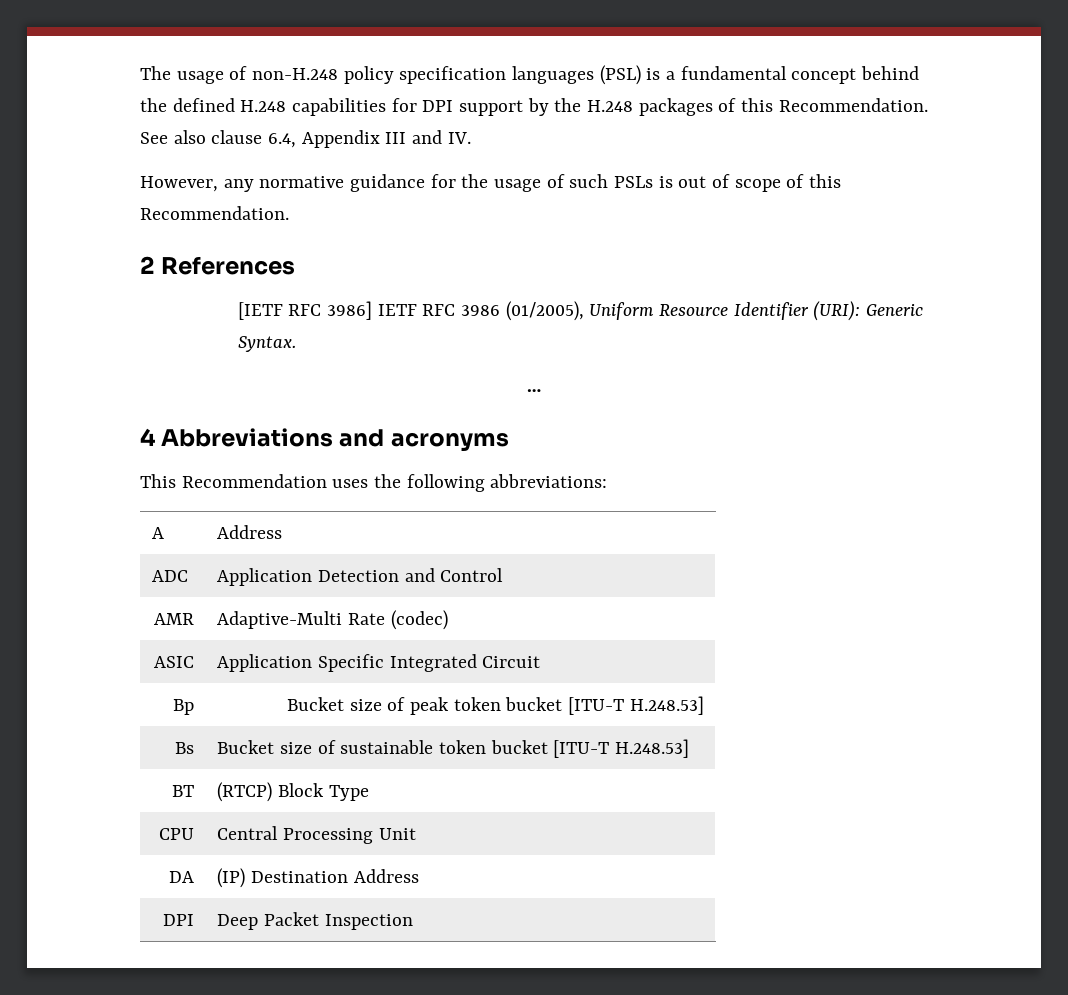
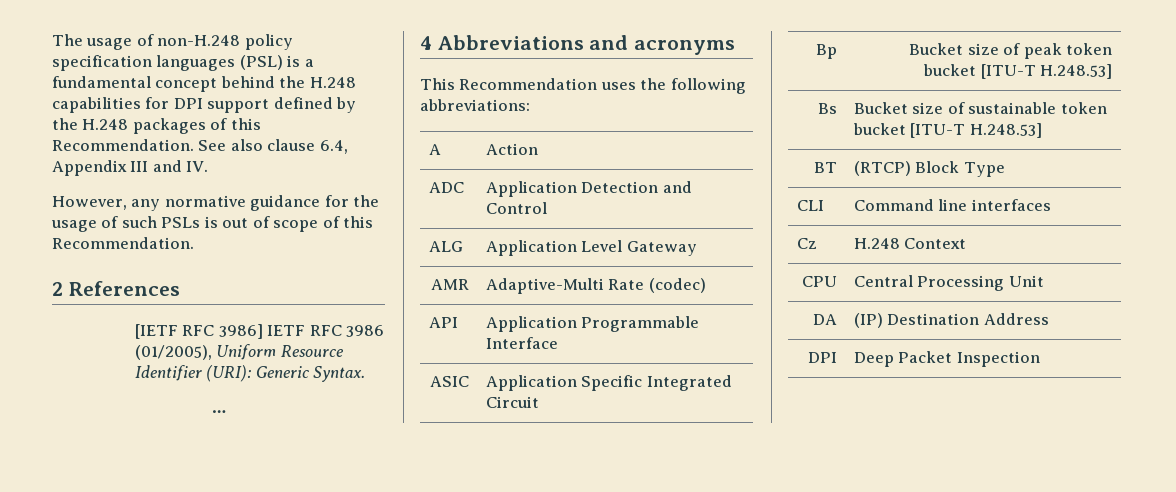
[172,98,235,112] defined -> (306, 82) none
(524, 108) none -> [273,97,333,109] defined
[217,525,283,539] Address -> [485,143,538,155] Action
(504, 575) none -> [428,241,463,252] [485,240,697,256] // ALG | Application Level Gateway
(448, 620) none -> [428,317,458,328] [485,316,700,332] [485,337,558,349] // API | Application Programmable Interface
(369, 793) none -> [796,200,824,211] [853,199,1051,211] [796,238,817,249] [853,238,967,249] // CLI | Command line interfaces // Cz | H.248 Context

